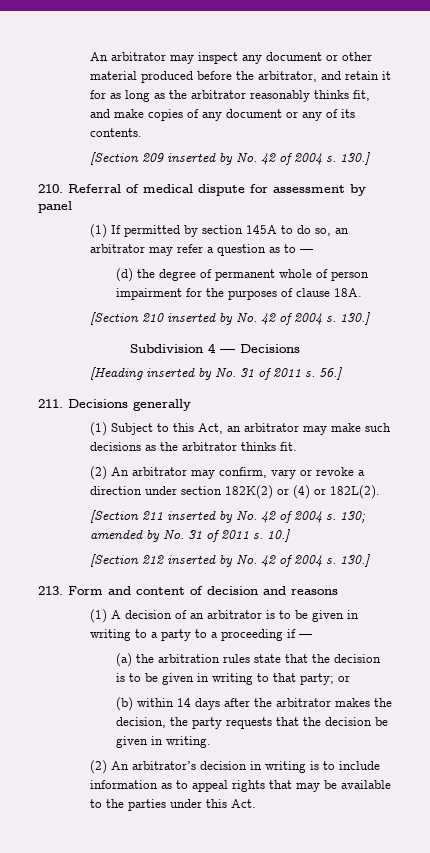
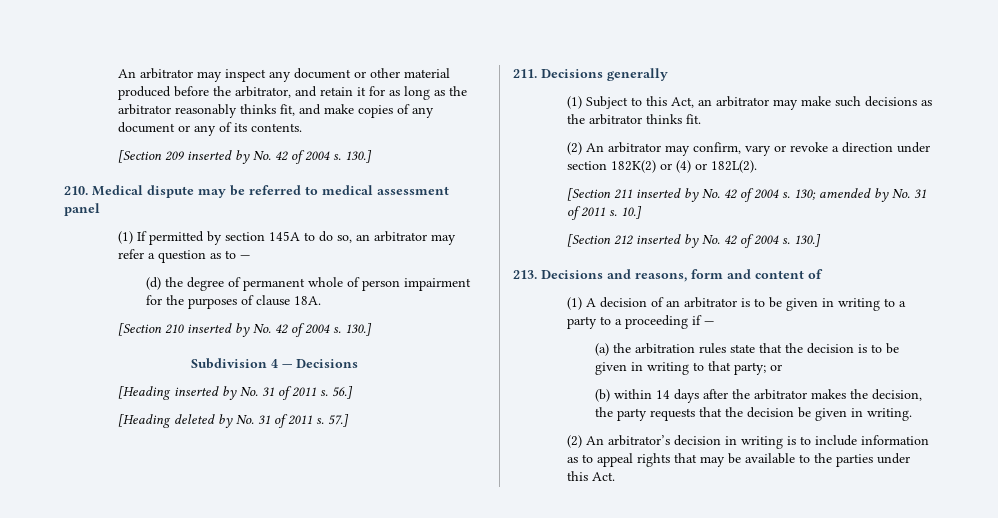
[68,184,366,196] Referral of medical dispute for assessment by -> [92,185,449,198] Medical dispute may be referred to medical assessment
(342, 373) none -> [118,414,350,428] // [Heading deleted by No. 31 of 2011 s. 57.]
[68,586,103,595] Form -> [541,269,723,282] Decisions and reasons, form
[207,586,338,595] decision and reasons -> (823, 274) none

